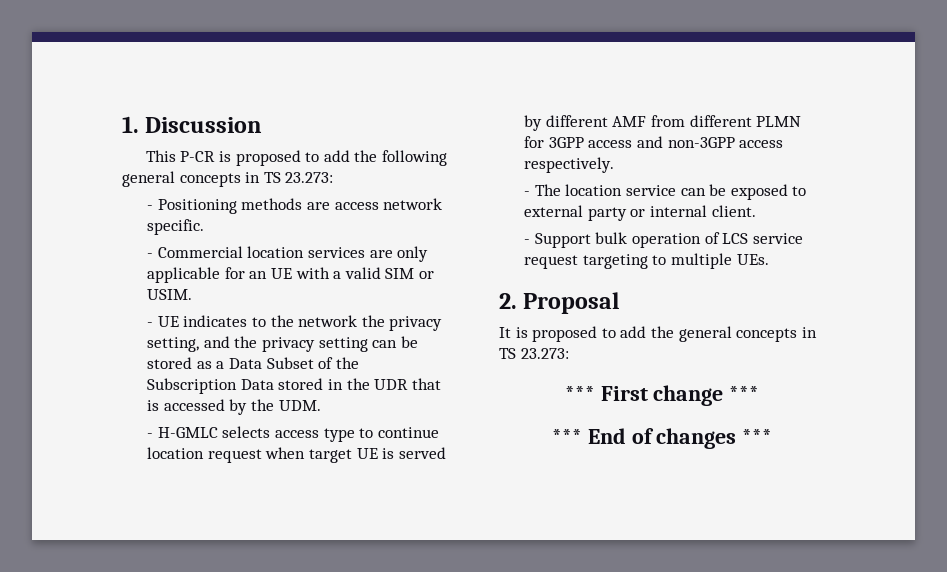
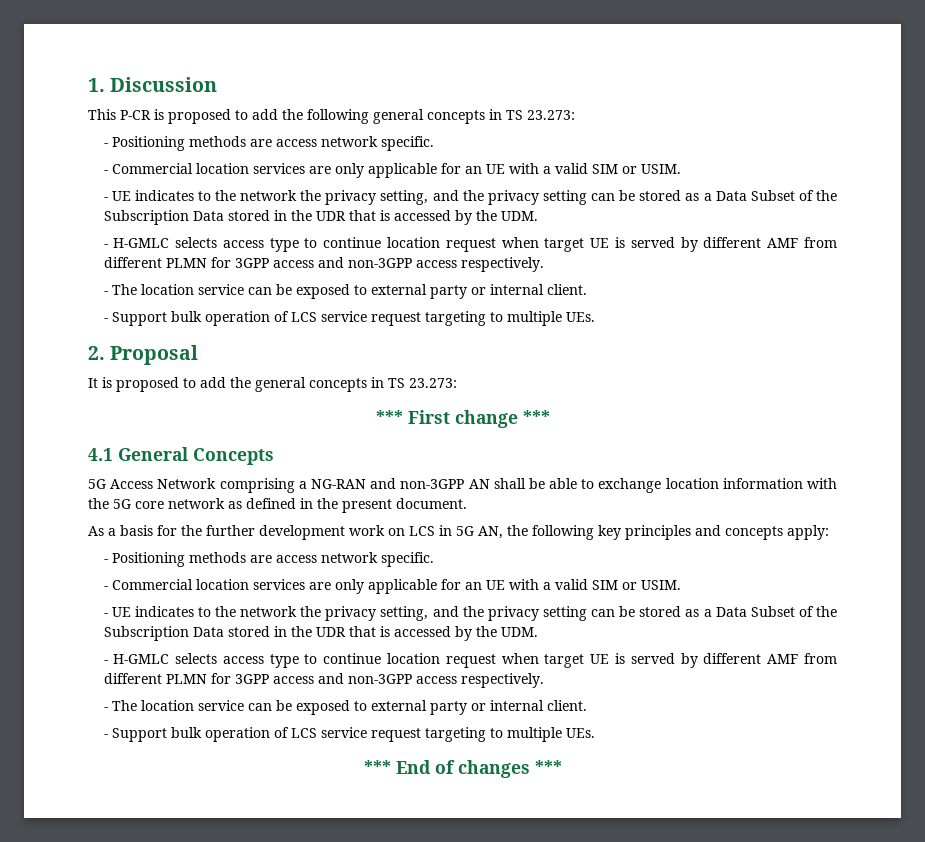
(760, 393) none -> [88,447,274,465] [88,478,837,493] [88,498,467,513] [88,525,829,540] [103,552,434,567] [103,579,681,594] [103,606,838,621] [103,626,538,641] [103,653,838,668] [103,673,544,688] [103,700,587,715] [103,727,595,742] // 4.1 General Concepts // 5G Access Network comprising a NG-RAN and non-3GPP AN shall be able to exchange location information with the 5G core network as defined in the present document. // As a basis for the further development work on LCS in 5G AN, the following key principles and concepts apply: // - Positioning methods are access network specific. // - Commercial location services are only applicable for an UE with a valid SIM or USIM. // - UE indicates to the network the privacy setting, and the privacy setting can be stored as a Data Subset of the Subscription Data stored in the UDR that is accessed by the UDM. // - H-GMLC selects access type to continue location request when target UE is served by different AMF from different PLMN for 3GPP access and non-3GPP access respectively. // - The location service can be exposed to external party or internal client. // - Support bulk operation of LCS service request targeting to multiple UEs.

